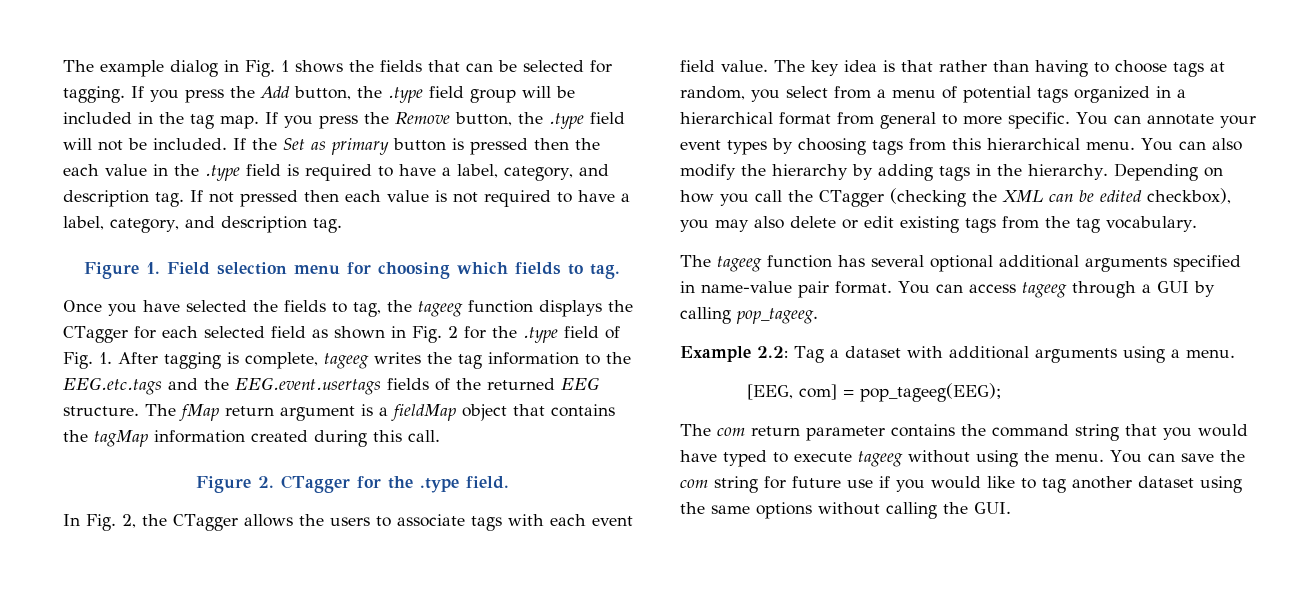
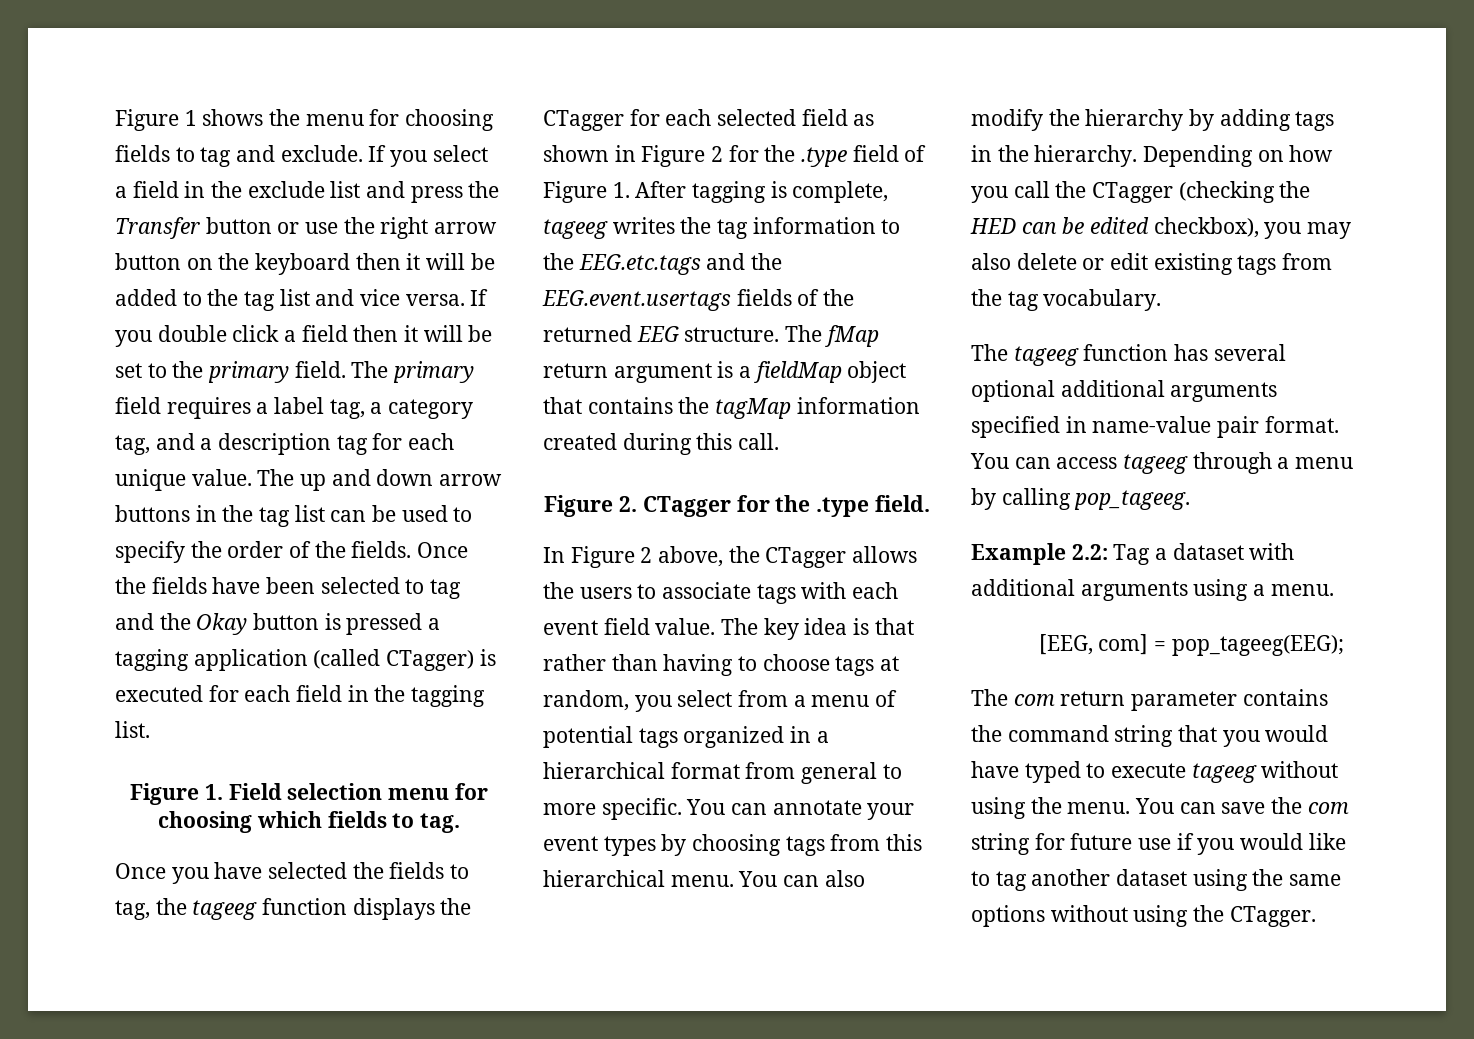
[63,60,612,77] [63,86,575,103] [63,112,625,129] [63,138,600,155] [63,164,609,181] [63,190,630,207] [63,216,342,233] The example dialog in Fig. 1 shows the fields that can be selected for tagging. If you press the Add button, the .type field group will be included in the tag map. If you press the Remove button, the .type field will not be included. If the Set as primary button is pressed then the each value in the .type field is required to have a label, category, and description tag. If not pressed then each value is not required to have a label, category, and description tag. -> [115,109,495,131] [115,145,488,167] [115,181,500,203] [115,217,498,239] [115,253,495,275] [115,289,489,311] [115,325,493,347] [115,361,475,383] [115,397,474,419] [115,433,455,455] [115,469,503,491] [115,505,473,527] [115,541,469,563] [115,577,462,599] [115,613,441,635] [115,649,496,671] [115,685,486,707] [115,721,150,738] Figure 1 shows the menu for choosing fields to tag and exclude. If you select a field in the exclude list and press the Transfer button or use the right arrow button on the keyboard then it will be added to the tag list and vice versa. If you double click a field then it will be set to the primary field. The primary field requires a label tag, a category tag, and a description tag for each unique value. The up and down arrow buttons in the tag list can be used to specify the order of the fields. Once the fields have been selected to tag and the Okay button is pressed a tagging application (called CTagger) is executed for each field in the tagging list.
[411,326,442,343] Fig. -> [641,145,706,167] Figure
[63,352,93,369] Fig. -> [543,181,607,203] Figure
[86,514,136,531] Fig. 2, -> [570,546,724,568] Figure 2 above,
[1001,190,1043,202] XML -> [970,218,1016,234] HED
[1156,281,1189,293] GUI -> [1295,457,1354,469] menu
[886,502,1011,519] calling the GUI. -> [1133,905,1316,927] using the CTagger.

